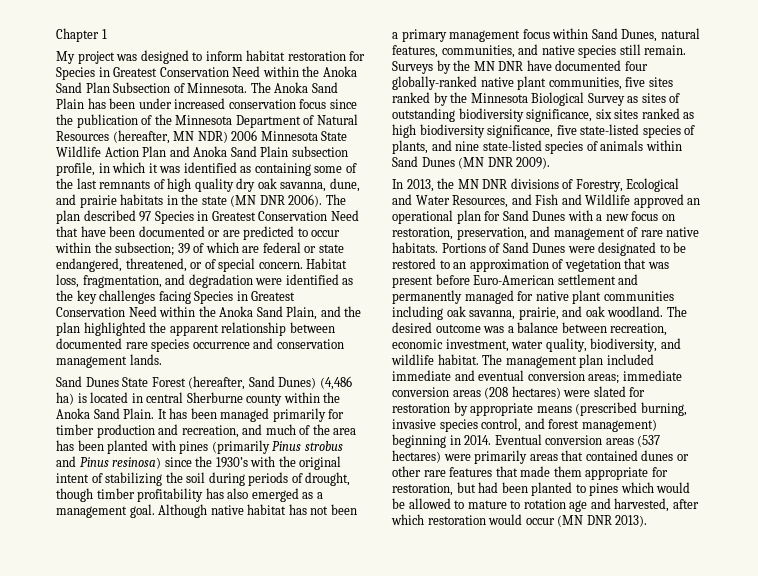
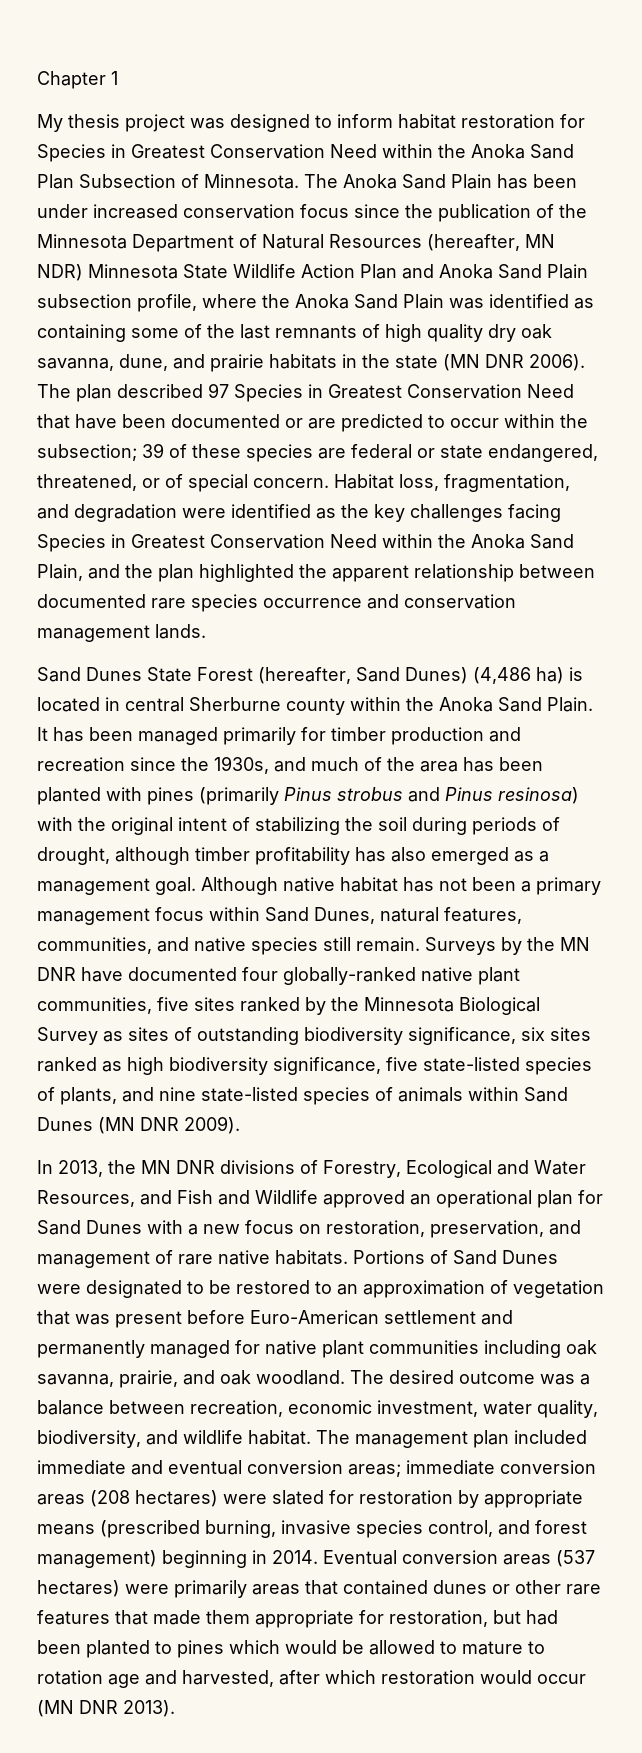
(75, 57) none -> [68,114,120,128] thesis
[231,130,258,141] 2006 -> (83, 272) none
[98,162,158,173] in which it -> [202,294,444,309] where the Anoka Sand Plain
[205,242,239,253] which -> [192,444,313,462] these species
[181,425,239,438] recreation, -> [37,756,269,774] recreation since the 1930s,
[164,456,248,468] since the 1930’s -> (579, 795) none
[56,488,93,502] though -> [115,847,190,865] although

